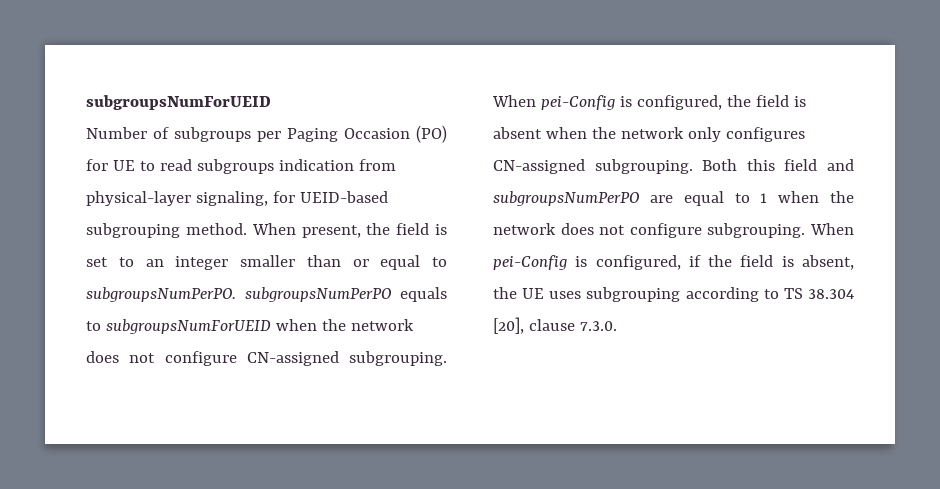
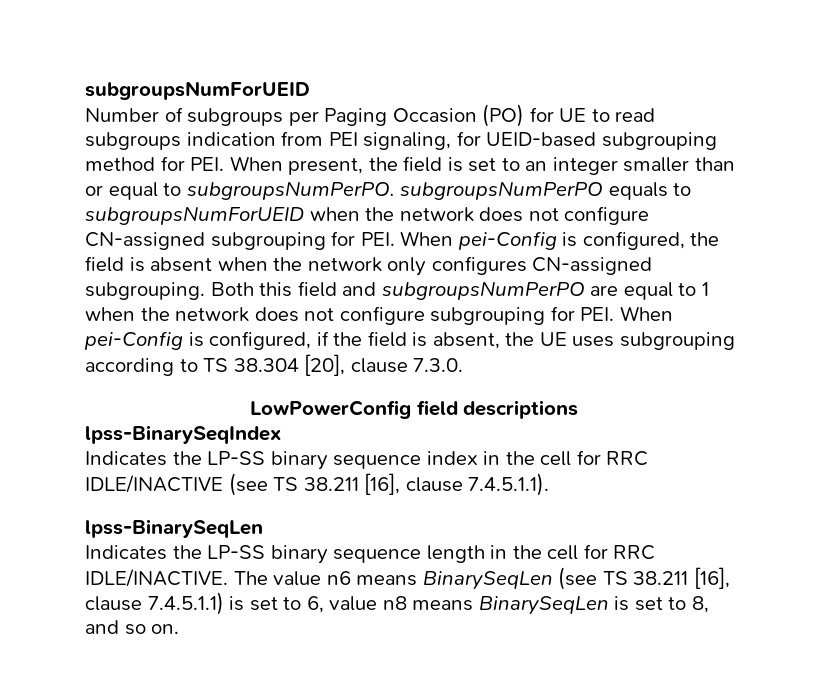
[86,191,191,206] physical-layer -> [328,132,358,146] PEI
[185,223,247,235] method. -> [85,156,225,171] method for PEI.
[349,351,447,366] subgrouping. -> [210,231,395,250] subgrouping for PEI.
[707,223,806,238] subgrouping. -> [430,306,615,325] subgrouping for PEI.
(617, 326) none -> [249,400,579,419] [85,425,281,444] [85,450,649,470] [85,473,550,496] [85,519,263,538] [85,544,656,564] [85,567,730,590] [85,592,709,615] [85,620,180,635] // LowPowerConfig field descriptions // lpss-BinarySeqIndex // Indicates the LP-SS binary sequence index in the cell for RRC IDLE/INACTIVE (see TS 38.211 [16], clause 7.4.5.1.1). // lpss-BinarySeqLen // Indicates the LP-SS binary sequence length in the cell for RRC IDLE/INACTIVE. The value n6 means BinarySeqLen (see TS 38.211 [16], clause 7.4.5.1.1) is set to 6, value n8 means BinarySeqLen is set to 8, and so on.

